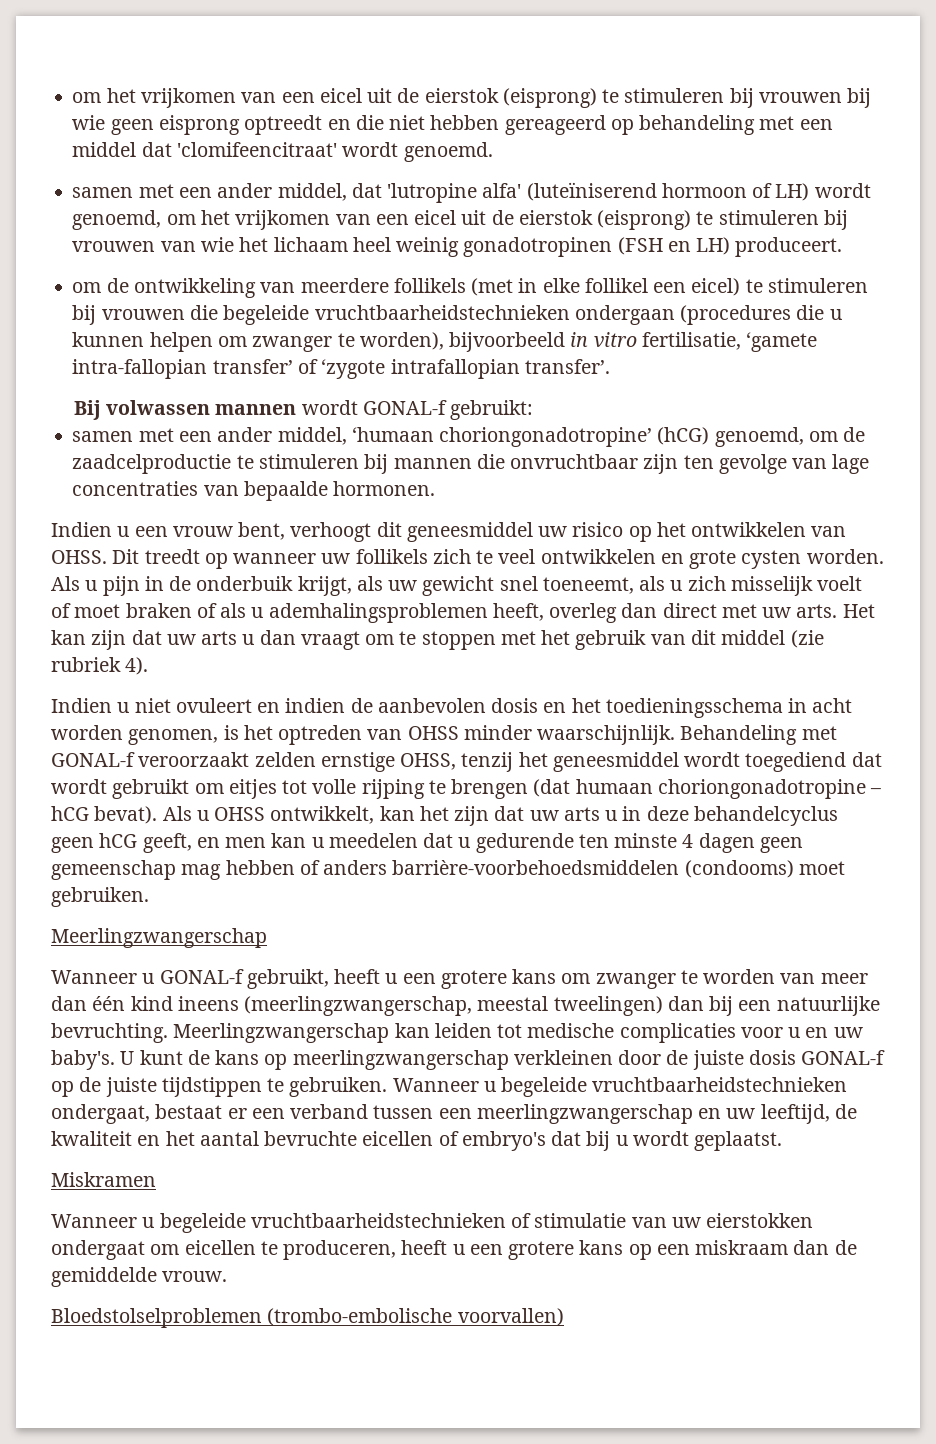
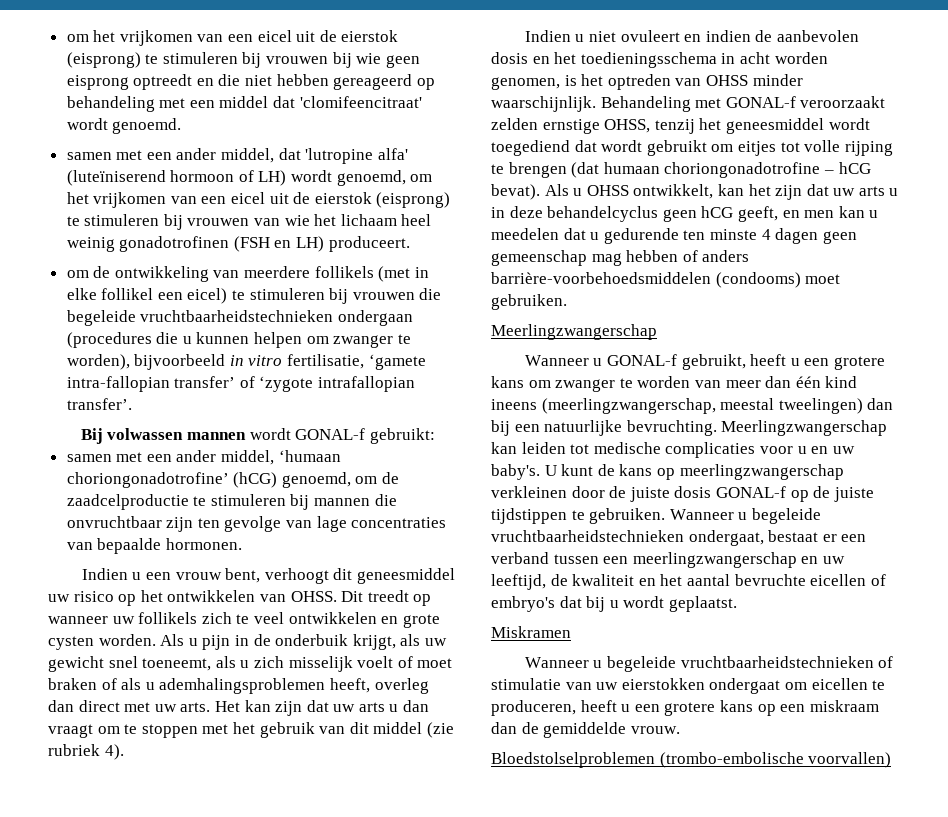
[463,237,613,257] gonadotropinen -> [119,236,230,252] gonadotrofinen
[439,427,653,447] choriongonadotropine’ -> [66,472,229,488] choriongonadotrofine’
[657,779,866,799] choriongonadotropine -> [664,162,821,178] choriongonadotrofine

